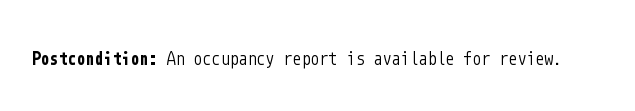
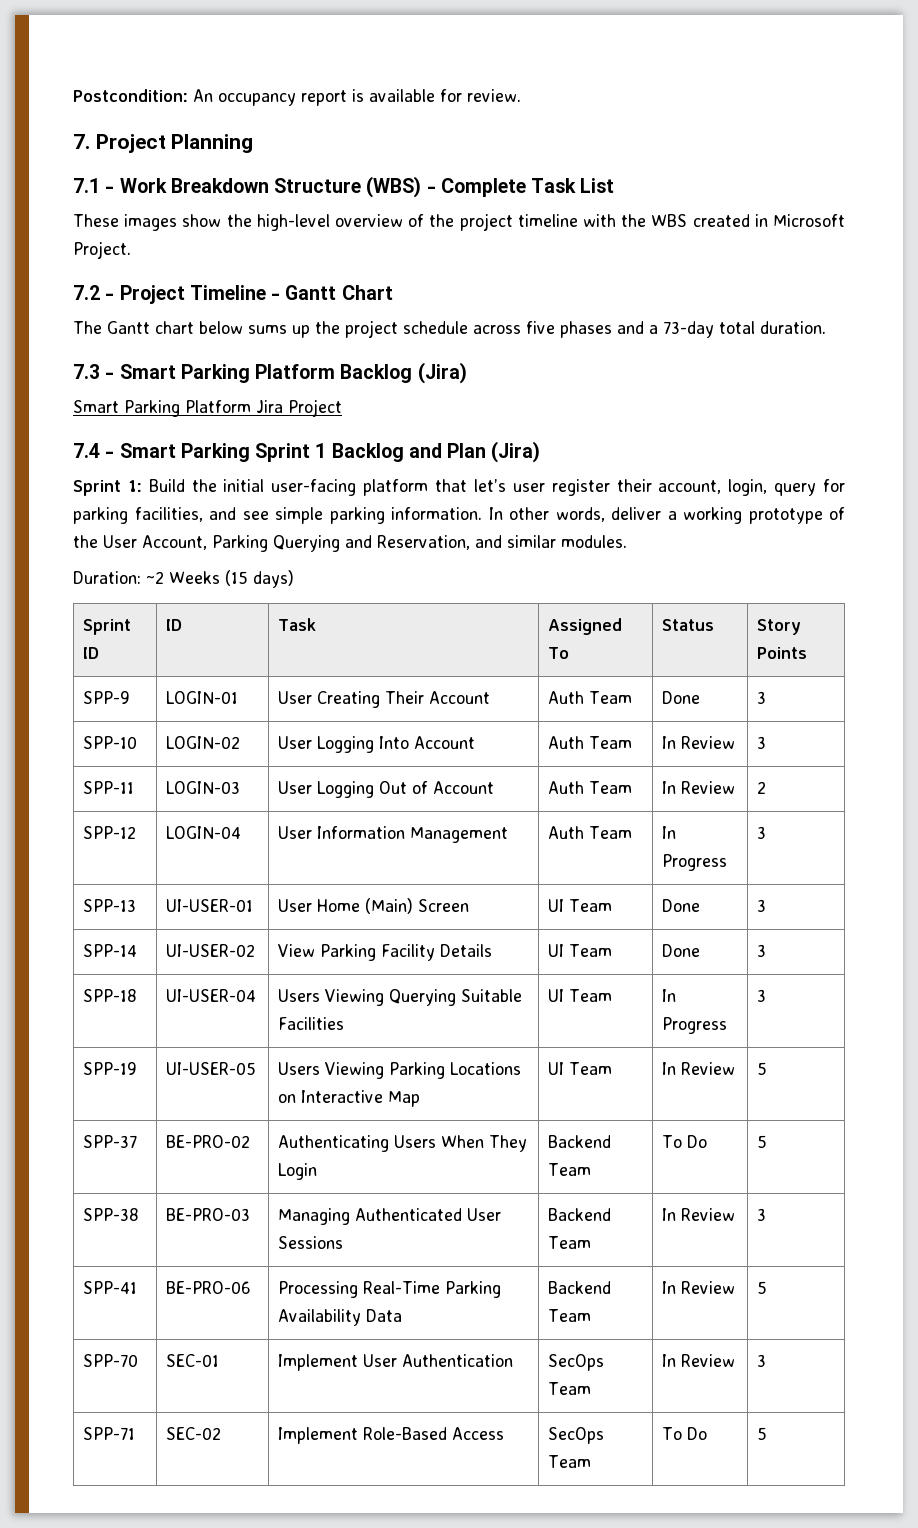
(562, 58) none -> [73,134,254,153] [73,176,615,198] [73,213,846,231] [73,241,131,259] [73,285,393,304] [73,320,826,338] [73,362,467,384] [73,399,342,417] [73,441,541,463] [73,479,846,496] [73,507,845,524] [73,535,627,552] [73,570,294,588] [83,619,132,635] [83,647,100,659] [166,619,183,631] [278,618,317,631] [548,618,623,635] [548,647,570,659] [662,619,715,631] [757,619,802,635] [757,647,808,659] [83,691,131,704] [166,691,239,704] [278,691,491,708] [548,691,633,704] [662,691,701,704] [757,691,767,704] [83,736,138,749] [166,736,241,749] [278,736,476,753] [548,736,633,749] [662,736,736,749] [757,736,767,749] [83,781,135,794] [166,781,241,794] [278,781,495,798] [548,781,633,794] [662,781,736,794] [757,781,767,794] [83,826,137,839] [166,826,242,839] [278,826,509,843] [548,826,633,839] [662,826,677,839] [662,854,728,871] [757,826,767,839] [83,899,137,912] [166,899,254,912] [278,898,470,914] [548,899,613,912] [662,899,701,912] [757,899,767,912] [83,944,138,957] [166,944,256,957] [278,944,493,961] [548,944,613,957] [662,944,701,957] [757,944,767,957] [83,989,138,1002] [166,989,257,1002] [278,989,523,1006] [278,1017,345,1030] [548,989,613,1002] [662,989,677,1002] [662,1017,728,1034] [757,989,767,1002] [83,1062,138,1075] [166,1062,257,1075] [278,1062,522,1079] [278,1090,421,1107] [548,1062,613,1075] [662,1062,736,1075] [757,1062,768,1075] [83,1135,138,1148] [166,1135,251,1148] [278,1135,528,1152] [278,1163,318,1180] [548,1135,612,1148] [548,1163,592,1176] [662,1135,708,1148] [757,1135,768,1148] [83,1208,140,1221] [166,1208,251,1221] [278,1208,502,1225] [278,1236,344,1249] [548,1208,612,1221] [548,1236,592,1249] [662,1208,736,1221] [757,1208,767,1221] [83,1281,138,1294] [166,1281,252,1294] [278,1281,502,1298] [278,1309,403,1326] [548,1281,612,1294] [548,1309,592,1322] [662,1281,736,1294] [757,1281,768,1294] [83,1354,139,1367] [166,1354,220,1367] [278,1354,514,1371] [548,1354,605,1371] [548,1382,592,1395] [662,1354,736,1367] [757,1354,767,1367] [83,1427,136,1440] [166,1427,222,1440] [278,1427,505,1444] [548,1427,605,1444] [548,1455,592,1468] [662,1427,708,1440] [757,1427,768,1440] // 7. Project Planning // 7.1 - Work Breakdown Structure (WBS) - Complete Task List // These images show the high-level overview of the project timeline with the WBS created in Microsoft Project. // 7.2 - Project Timeline - Gantt Chart // The Gantt chart below sums up the project schedule across five phases and a 73-day total duration. // 7.3 - Smart Parking Platform Backlog (Jira) // Smart Parking Platform Jira Project // 7.4 - Smart Parking Sprint 1 Backlog and Plan (Jira) // Sprint 1: Build the initial user-facing platform that let’s user register their account, login, query for parking facilities, and see simple parking information. In other words, deliver a working prototype of the User Account, Parking Querying and Reservation, and similar modules. // Duration: ~2 Weeks (15 days) // Sprint ID | ID | Task | Assigned To | Status | Story Points // SPP-9 | LOGIN-01 | User Creating Their Account | Auth Team | Done | 3 // SPP-10 | LOGIN-02 | User Logging Into Account | Auth Team | In Review | 3 // SPP-11 | LOGIN-03 | User Logging Out of Account | Auth Team | In Review | 2 // SPP-12 | LOGIN-04 | User Information Management | Auth Team | In Progress | 3 // SPP-13 | UI-USER-01 | User Home (Main) Screen | UI Team | Done | 3 // SPP-14 | UI-USER-02 | View Parking Facility Details | UI Team | Done | 3 // SPP-18 | UI-USER-04 | Users Viewing Querying Suitable Facilities | UI Team | In Progress | 3 // SPP-19 | UI-USER-05 | Users Viewing Parking Locations on Interactive Map | UI Team | In Review | 5 // SPP-37 | BE-PRO-02 | Authenticating Users When They Login | Backend Team | To Do | 5 // SPP-38 | BE-PRO-03 | Managing Authenticated User Sessions | Backend Team | In Review | 3 // SPP-41 | BE-PRO-06 | Processing Real-Time Parking Availability Data | Backend Team | In Review | 5 // SPP-70 | SEC-01 | Implement User Authentication | SecOps Team | In Review | 3 // SPP-71 | SEC-02 | Implement Role-Based Access | SecOps Team | To Do | 5

